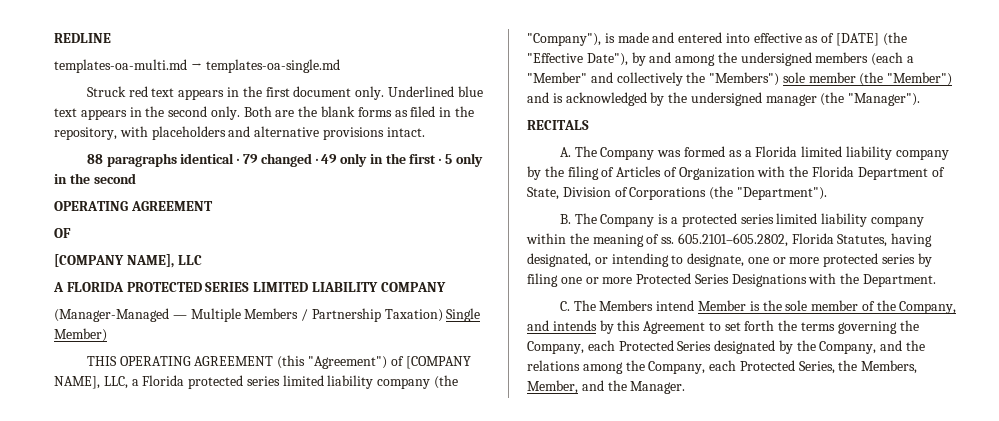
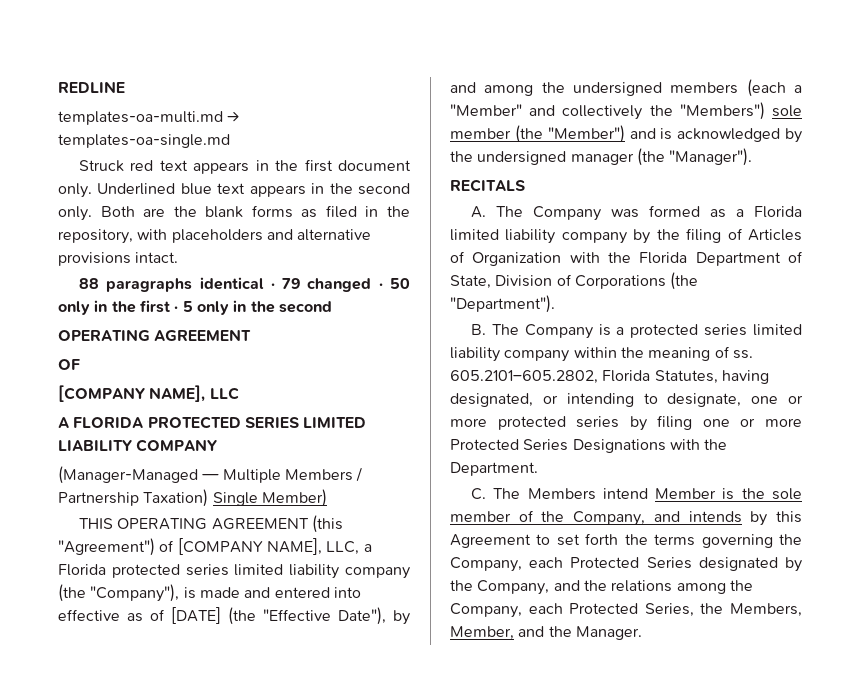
[321,154,338,164] 49 -> [390,278,410,289] 50

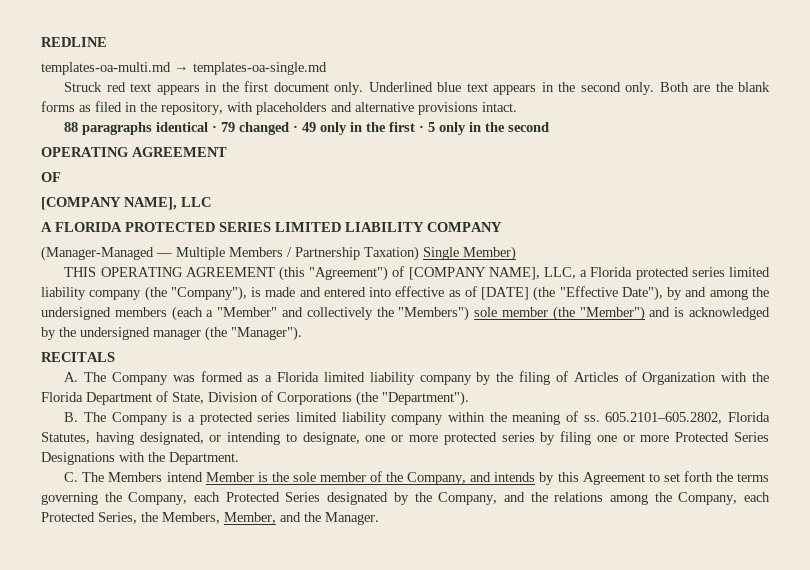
[390,278,410,289] 50 -> [302,122,317,132] 49

